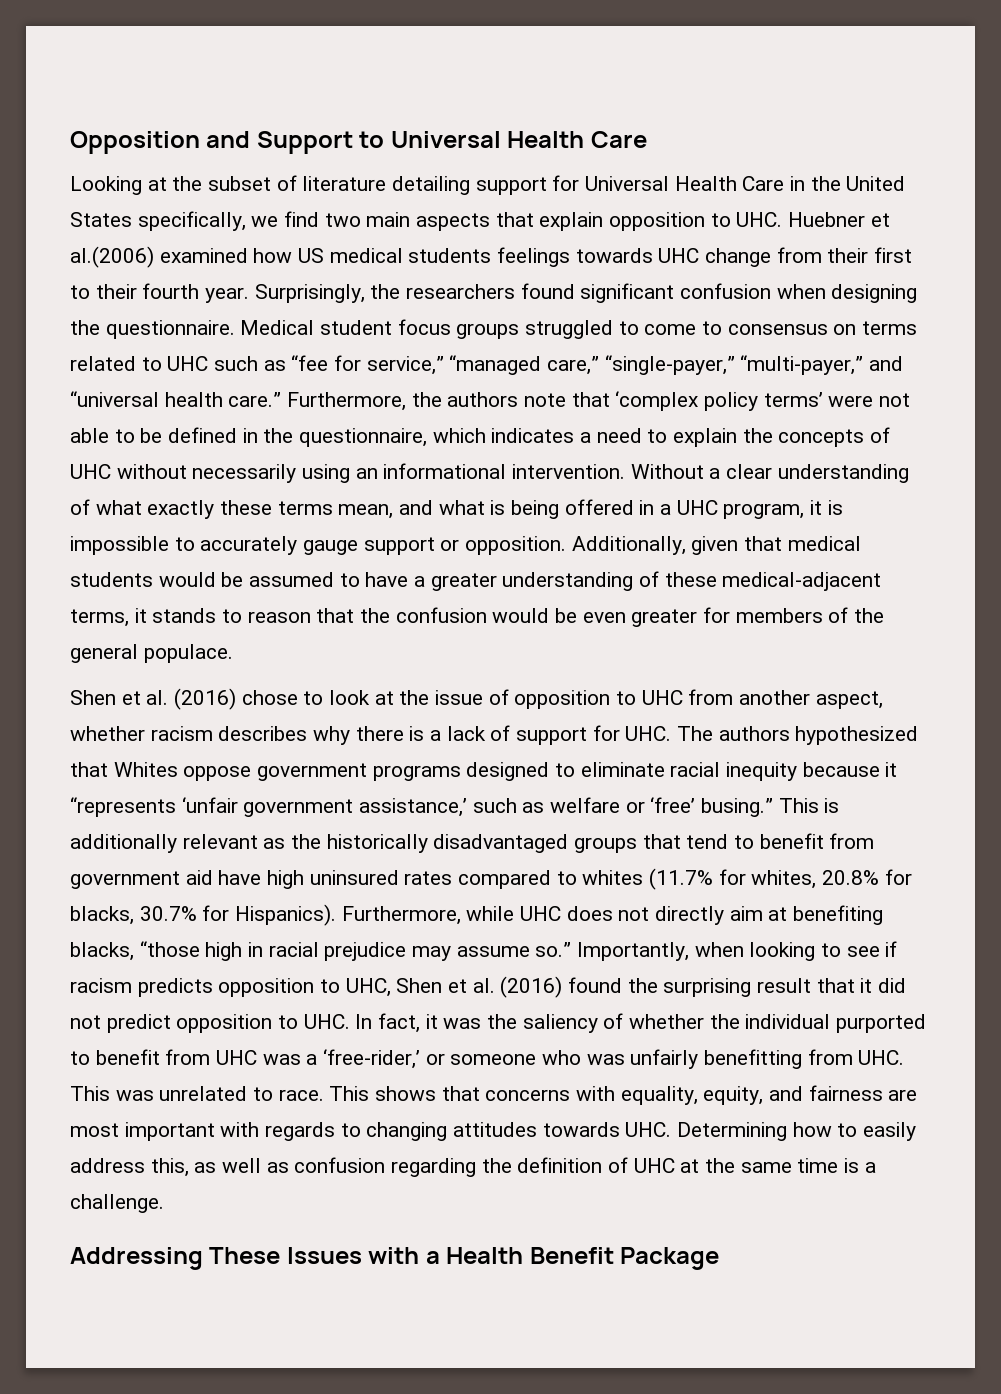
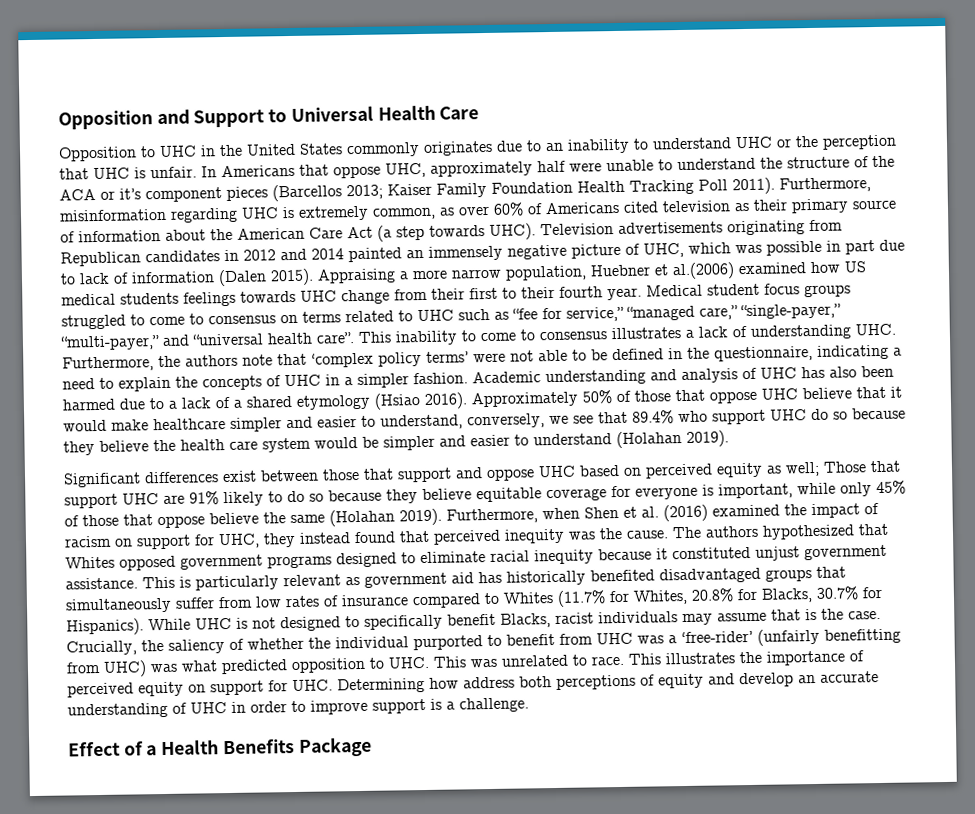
[70,175,906,195] [70,211,783,231] Looking at the subset of literature detailing support for Universal Health Care in the United States specifically, we find two main aspects that explain opposition to UHC. -> [58,134,897,162] [59,155,895,180] [59,177,871,203] [59,198,897,223] [60,219,843,243] [60,239,905,267] [60,265,587,287] Opposition to UHC in the United States commonly originates due to an inability to understand UHC or the perception that UHC is unfair. In Americans that oppose UHC, approximately half were unable to understand the structure of the ACA or it’s component pieces (Barcellos 2013; Kaiser Family Foundation Health Tracking Poll 2011). Furthermore, misinformation regarding UHC is extremely common, as over 60% of Americans cited television as their primary source of information about the American Care Act (a step towards UHC). Television advertisements originating from Republican candidates in 2012 and 2014 painted an immensely negative picture of UHC, which was possible in part due to lack of information (Dalen 2015). Appraising a more narrow population,
[254,283,918,303] [70,320,235,339] Surprisingly, the researchers found significant confusion when designing the questionnaire. -> (642, 294) none
[228,392,282,407] care.” -> [316,323,896,346] care”. This inability to come to consensus illustrates a lack of understanding UHC.
[432,428,575,443] which indicates -> [817,344,889,360] indicating
[116,463,909,483] [70,499,843,519] [70,536,861,555] [70,571,882,591] [70,607,885,627] [70,644,233,663] [70,688,883,710] [70,725,672,745] without necessarily using an informational intervention. Without a clear understanding of what exactly these terms mean, and what is being offered in a UHC program, it is impossible to accurately gauge support or opposition. Additionally, given that medical students would be assumed to have a greater understanding of these medical-adjacent terms, it stands to reason that the confusion would be even greater for members of the general populace. // Shen et al. (2016) chose to look at the issue of opposition to UHC from another aspect, whether racism describes why there is a lack of support for UHC. -> [325,365,894,388] [62,386,902,411] [63,407,906,432] [63,430,729,456] [63,460,901,488] [64,480,906,509] [64,503,879,529] [64,527,669,550] in a simpler fashion. Academic understanding and analysis of UHC has also been harmed due to a lack of a shared etymology (Hsiao 2016). Approximately 50% of those that oppose UHC believe that it would make healthcare simpler and easier to understand, conversely, we see that 89.4% who support UHC do so because they believe the health care system would be simpler and easier to understand (Holahan 2019). // Significant differences exist between those that support and oppose UHC based on perceived equity as well; Those that support UHC are 91% likely to do so because they believe equitable coverage for everyone is important, while only 45% of those that oppose believe the same (Holahan 2019). Furthermore, when Shen et al. (2016) examined the impact of racism on support for UHC, they instead found that perceived inequity was the cause.
[183,766,252,781] oppose -> [119,555,176,571] opposed
[70,797,774,817] “represents ‘unfair government assistance,’ such as welfare or ‘free’ busing.” -> [672,544,887,561] [65,577,138,590] constituted unjust government assistance.
[70,834,177,853] additionally -> [195,575,279,591] particularly
[291,833,875,853] [70,870,453,889] the historically disadvantaged groups that tend to benefit from government aid have high uninsured rates -> [364,566,846,588] [65,594,409,614] government aid has historically benefited disadvantaged groups that simultaneously suffer from low rates of insurance
[582,870,644,885] whites -> [503,592,554,604] Whites
[751,870,817,889] whites, -> [633,589,688,605] Whites,
[70,906,134,925] blacks, -> [761,588,813,603] Blacks,
[341,905,884,925] [70,941,898,961] [70,976,907,998] [70,1013,482,1033] Furthermore, while UHC does not directly aim at benefiting blacks, “those high in racial prejudice may assume so.” Importantly, when looking to see if racism predicts opposition to UHC, Shen et al. (2016) found the surprising result that it did not predict opposition to UHC. In fact, it was -> [148,608,881,632] [66,640,137,656] While UHC is not designed to specifically benefit Blacks, racist individuals may assume that is the case. Crucially,
[323,1049,853,1069] ‘free-rider,’ or someone who was unfairly benefitting from -> [681,628,901,646] [66,657,385,677] ‘free-rider’ (unfairly benefitting from UHC) was what predicted opposition to
[375,1085,918,1105] [70,1122,917,1141] [70,1157,839,1177] shows that concerns with equality, equity, and fairness are most important with regards to changing attitudes towards UHC. Determining how to easily address this, as well as confusion regarding the definition of UHC at the same time -> [665,650,864,666] [67,671,879,698] [67,698,426,719] illustrates the importance of perceived equity on support for UHC. Determining how address both perceptions of equity and develop an accurate understanding of UHC in order to improve support
[70,1247,420,1270] Addressing These Issues with -> [68,740,144,757] Effect of
[529,1247,614,1264] Benefit -> [222,738,295,755] Benefits

